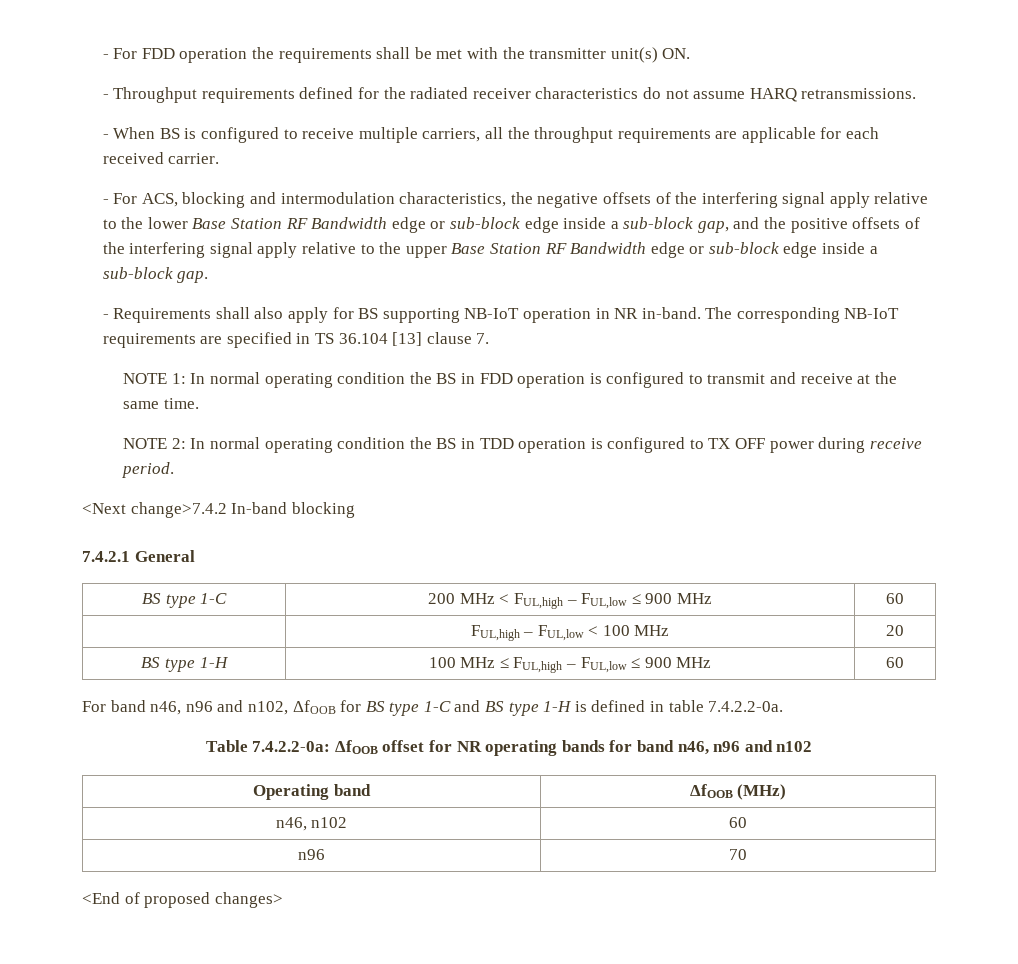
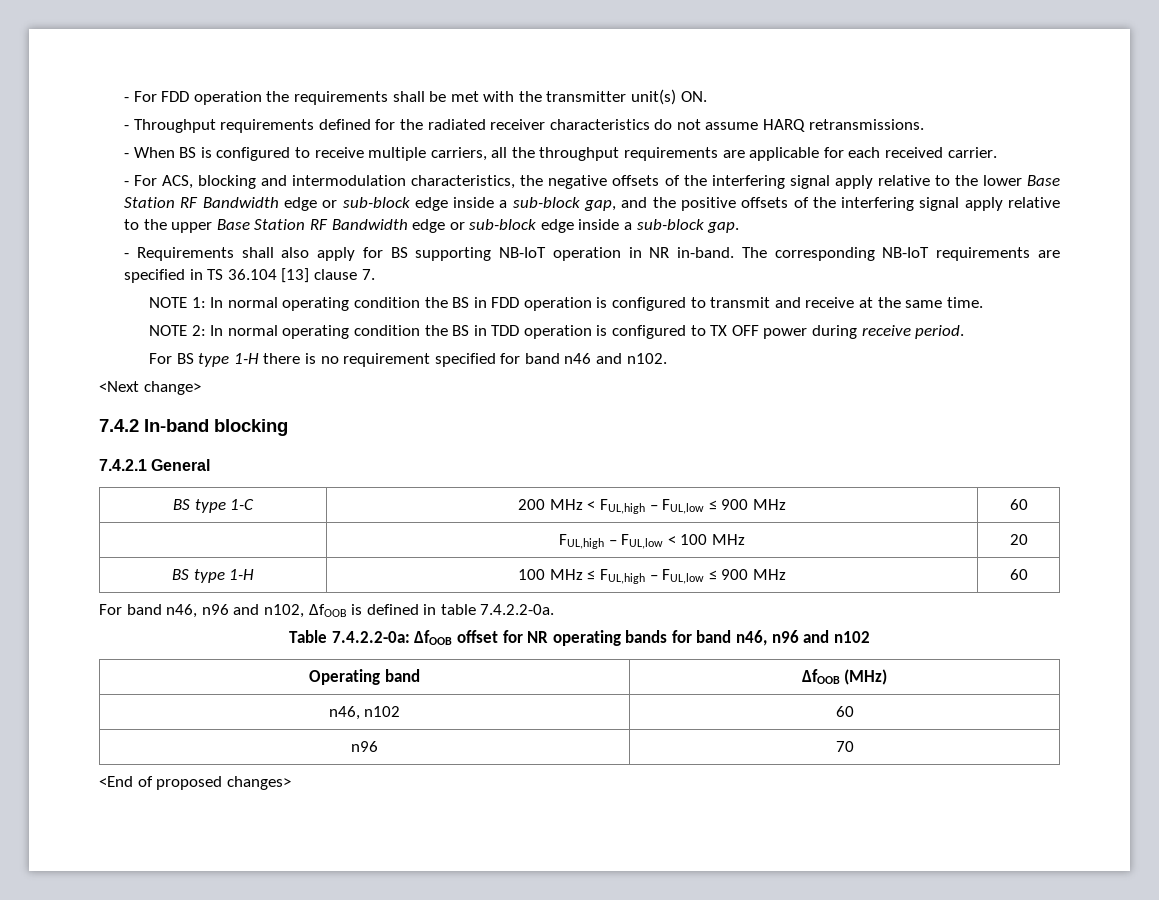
(175, 470) none -> [148,353,667,367] // For BS type 1-H there is no requirement specified for band n46 and n102.
[130,502,227,518] change>7.4.2 -> [143,381,201,395] [99,419,139,432] change> // 7.4.2
[340,700,573,716] for BS type 1-C and BS type 1-H -> (347, 610) none

